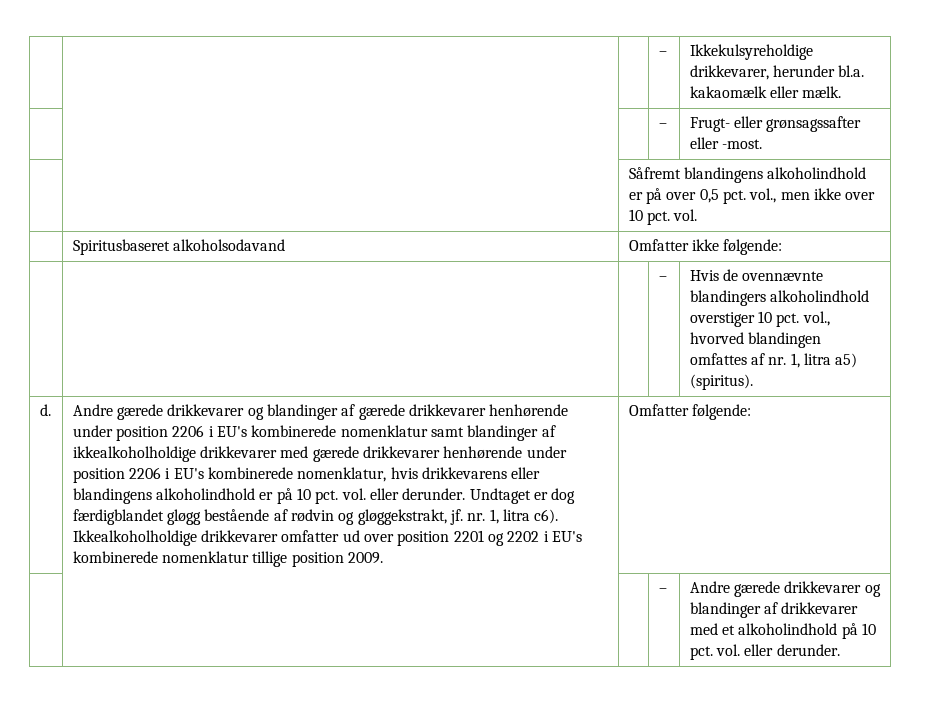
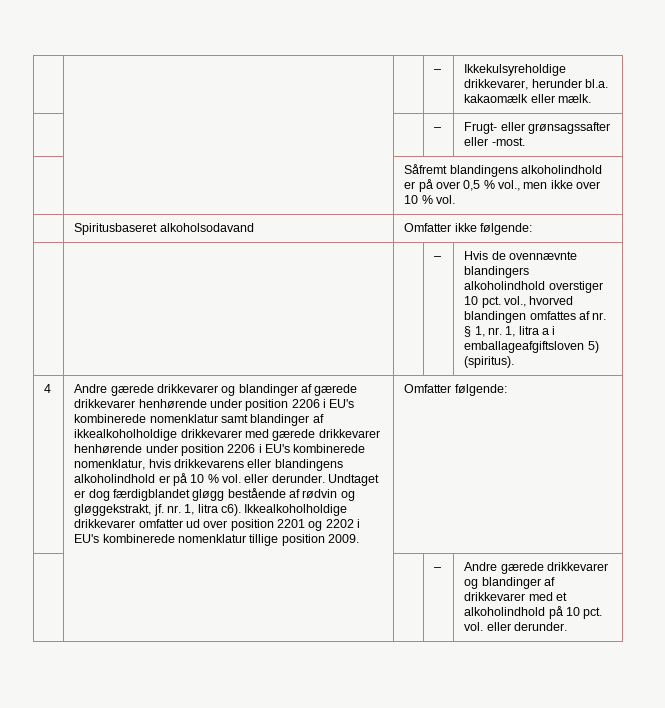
[723,190,747,204] pct. -> [483,180,495,189] %
[647,211,671,225] pct. -> [421,195,433,204] %
[790,353,858,368] 1, litra a5) -> [464,326,556,337] [464,341,599,353] § 1, nr. 1, litra a i emballageafgiftsloven 5)
[39,404,51,416] d. -> [44,384,52,393] 4
[315,490,339,504] pct. -> [207,474,219,483] %

